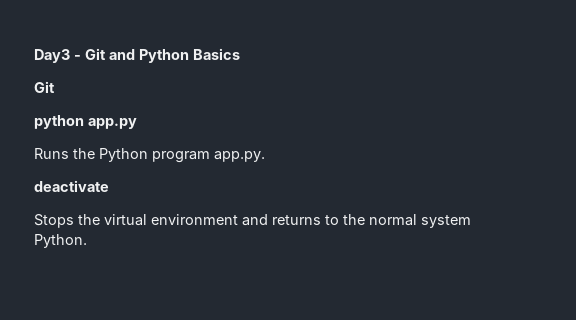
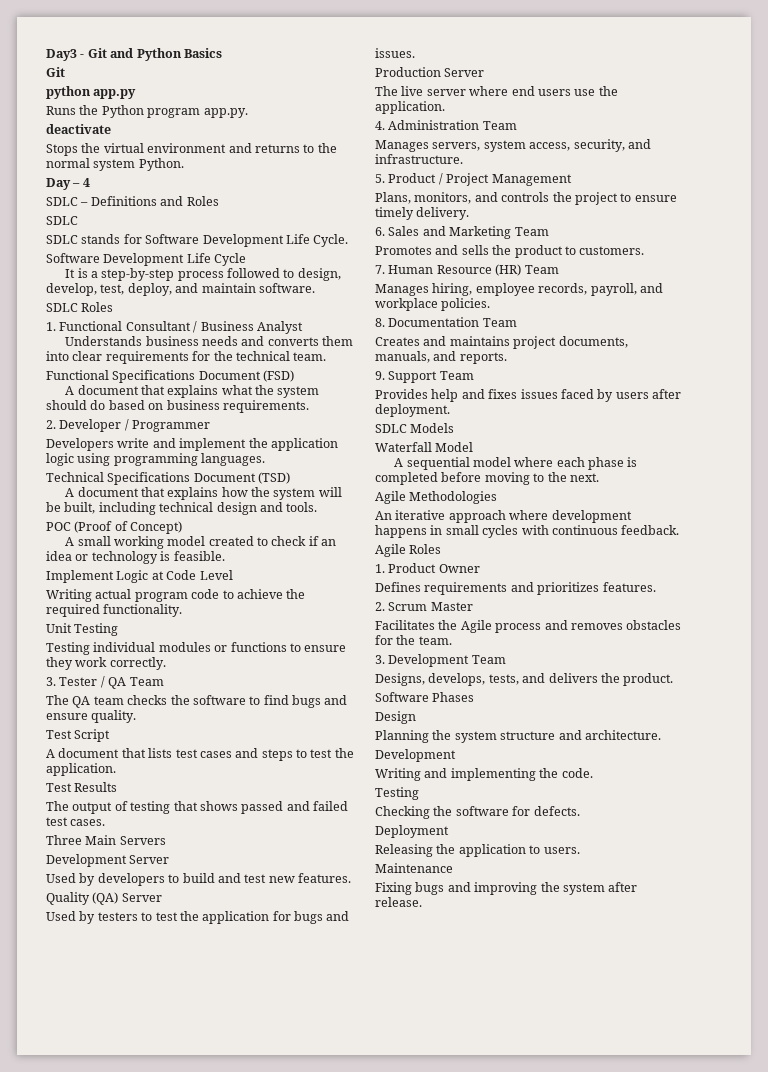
(87, 241) none -> [46,178,90,190] [46,196,219,206] [46,216,78,225] [46,234,349,247] [46,253,247,266] [65,268,341,281] [46,283,315,296] [46,302,114,312] [46,321,303,334] [65,336,353,346] [46,351,327,364] [46,370,295,383] [65,385,320,398] [46,400,309,413] [46,419,211,432] [46,438,338,451] [46,453,266,466] [46,472,291,485] [65,487,342,500] [46,502,318,515] [46,521,183,534] [65,536,337,549] [46,551,225,564] [46,570,233,583] [46,589,306,602] [46,604,183,617] [46,623,119,636] [46,642,347,655] [46,657,166,670] [46,676,164,689] [46,695,348,708] [46,710,137,723] [46,729,111,742] [46,748,354,761] [46,763,116,776] [46,782,118,792] [46,801,348,814] [46,817,106,826] [46,835,166,845] [46,854,170,867] [46,873,351,886] [46,892,162,905] [46,911,350,924] [375,48,415,58] [375,67,485,77] [375,86,618,96] [375,101,445,114] [375,120,517,130] [375,139,651,152] [375,154,463,164] [375,173,572,186] [375,192,677,205] [375,207,470,220] [375,226,549,239] [375,245,645,258] [375,264,559,276] [375,283,663,296] [375,298,491,311] [375,317,517,327] [375,336,628,349] [375,351,507,364] [375,371,474,383] [375,389,681,402] [375,404,450,417] [375,423,455,433] [375,442,474,452] [394,457,638,470] [375,472,599,485] [375,491,498,504] [375,510,632,523] [375,525,680,538] [375,544,442,557] [375,563,480,573] [375,582,656,595] [375,602,473,611] [375,620,682,633] [375,635,452,645] [375,654,506,667] [375,673,674,686] [375,692,475,702] [375,711,416,724] [375,730,661,743] [375,749,456,762] [375,768,593,781] [375,787,419,800] [375,806,580,819] [375,825,449,838] [375,844,580,857] [375,863,453,873] [375,882,638,895] [375,897,422,907] // Day – 4 // SDLC – Definitions and Roles // SDLC // SDLC stands for Software Development Life Cycle. // Software Development Life Cycle // It is a step-by-step process followed to design, develop, test, deploy, and maintain software. // SDLC Roles // 1. Functional Consultant / Business Analyst // Understands business needs and converts them into clear requirements for the technical team. // Functional Specifications Document (FSD) // A document that explains what the system should do based on business requirements. // 2. Developer / Programmer // Developers write and implement the application logic using programming languages. // Technical Specifications Document (TSD) // A document that explains how the system will be built, including technical design and tools. // POC (Proof of Concept) // A small working model created to check if an idea or technology is feasible. // Implement Logic at Code Level // Writing actual program code to achieve the required functionality. // Unit Testing // Testing individual modules or functions to ensure they work correctly. // 3. Tester / QA Team // The QA team checks the software to find bugs and ensure quality. // Test Script // A document that lists test cases and steps to test the application. // Test Results // The output of testing that shows passed and failed test cases. // Three Main Servers // Development Server // Used by developers to build and test new features. // Quality (QA) Server // Used by testers to test the application for bugs and issues. // Production Server // The live server where end users use the application. // 4. Administration Team // Manages servers, system access, security, and infrastructure. // 5. Product / Project Management // Plans, monitors, and controls the project to ensure timely delivery. // 6. Sales and Marketing Team // Promotes and sells the product to customers. // 7. Human Resource (HR) Team // Manages hiring, employee records, payroll, and workplace policies. // 8. Documentation Team // Creates and maintains project documents, manuals, and reports. // 9. Support Team // Provides help and fixes issues faced by users after deployment. // SDLC Models // Waterfall Model // A sequential model where each phase is completed before moving to the next. // Agile Methodologies // An iterative approach where development happens in small cycles with continuous feedback. // Agile Roles // 1. Product Owner // Defines requirements and prioritizes features. // 2. Scrum Master // Facilitates the Agile process and removes obstacles for the team. // 3. Development Team // Designs, develops, tests, and delivers the product. // Software Phases // Design // Planning the system structure and architecture. // Development // Writing and implementing the code. // Testing // Checking the software for defects. // Deployment // Releasing the application to users. // Maintenance // Fixing bugs and improving the system after release.

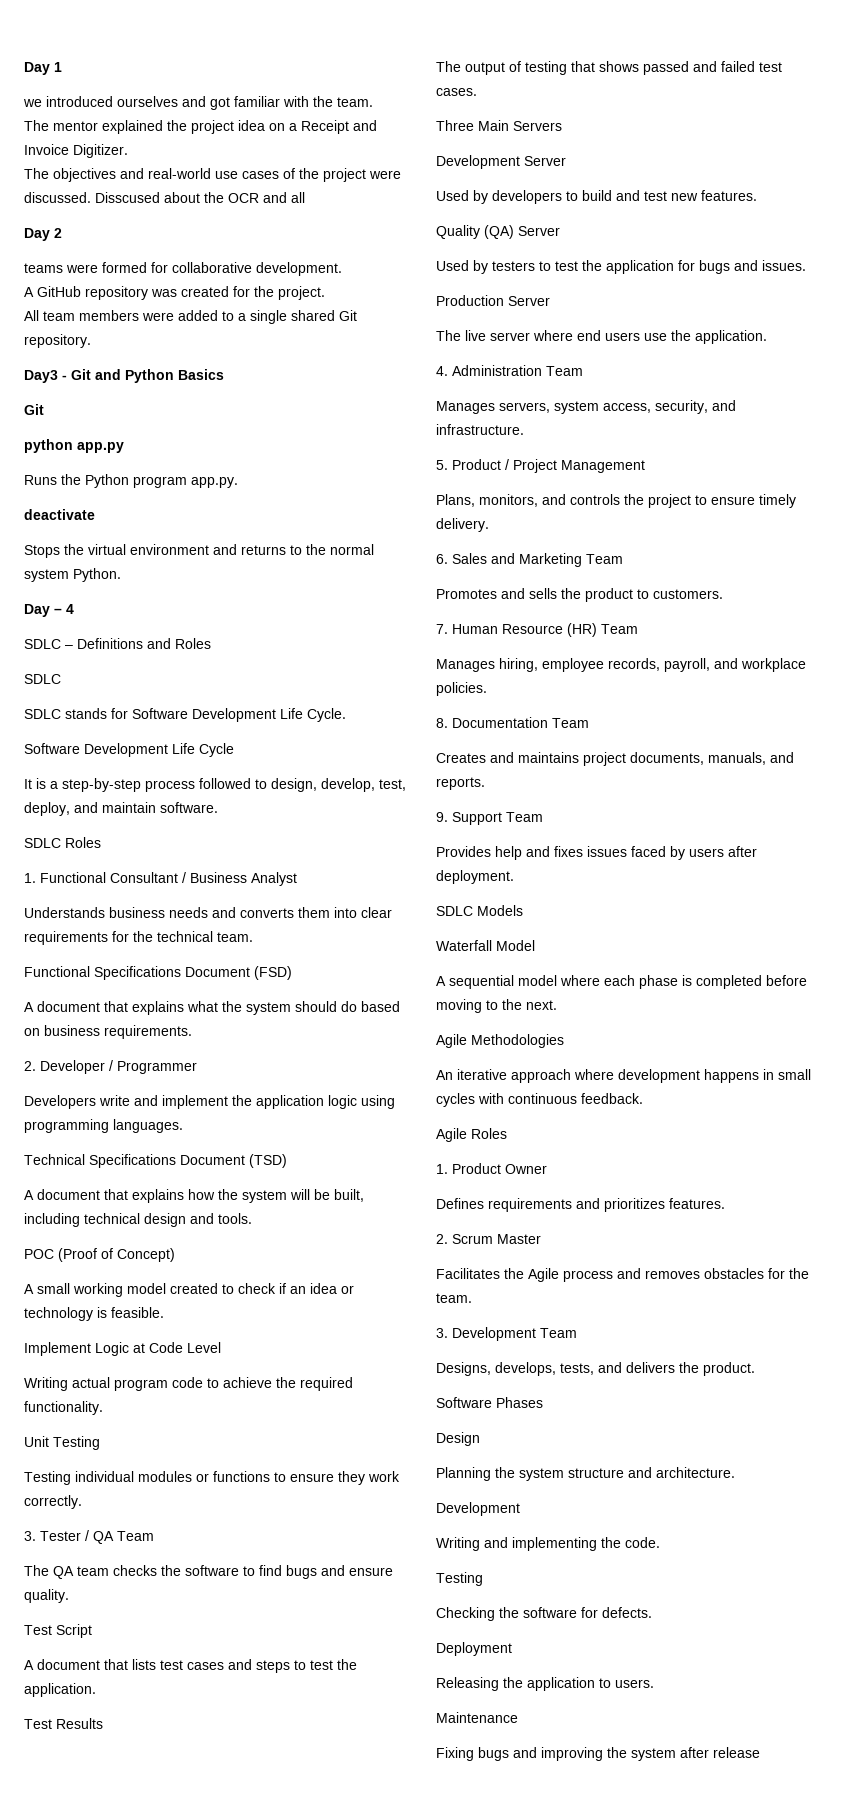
(46, 55) none -> [24,62,62,75] [23,96,373,110] [24,120,377,134] [24,144,128,158] [24,168,401,182] [24,192,305,203] [24,228,62,241] [24,262,342,276] [24,286,325,300] [24,310,357,324] [24,334,91,348] Day 1 // we introduced ourselves and got familiar with the team. // The mentor explained the project idea on a Receipt and Invoice Digitizer. // The objectives and real-world use cases of the project were discussed. Disscused about the OCR and all // Day 2 // teams were formed for collaborative development. // A GitHub repository was created for the project. // All team members were added to a single shared Git repository. //
[375,897,422,907] release. -> [713,1747,760,1758] release

